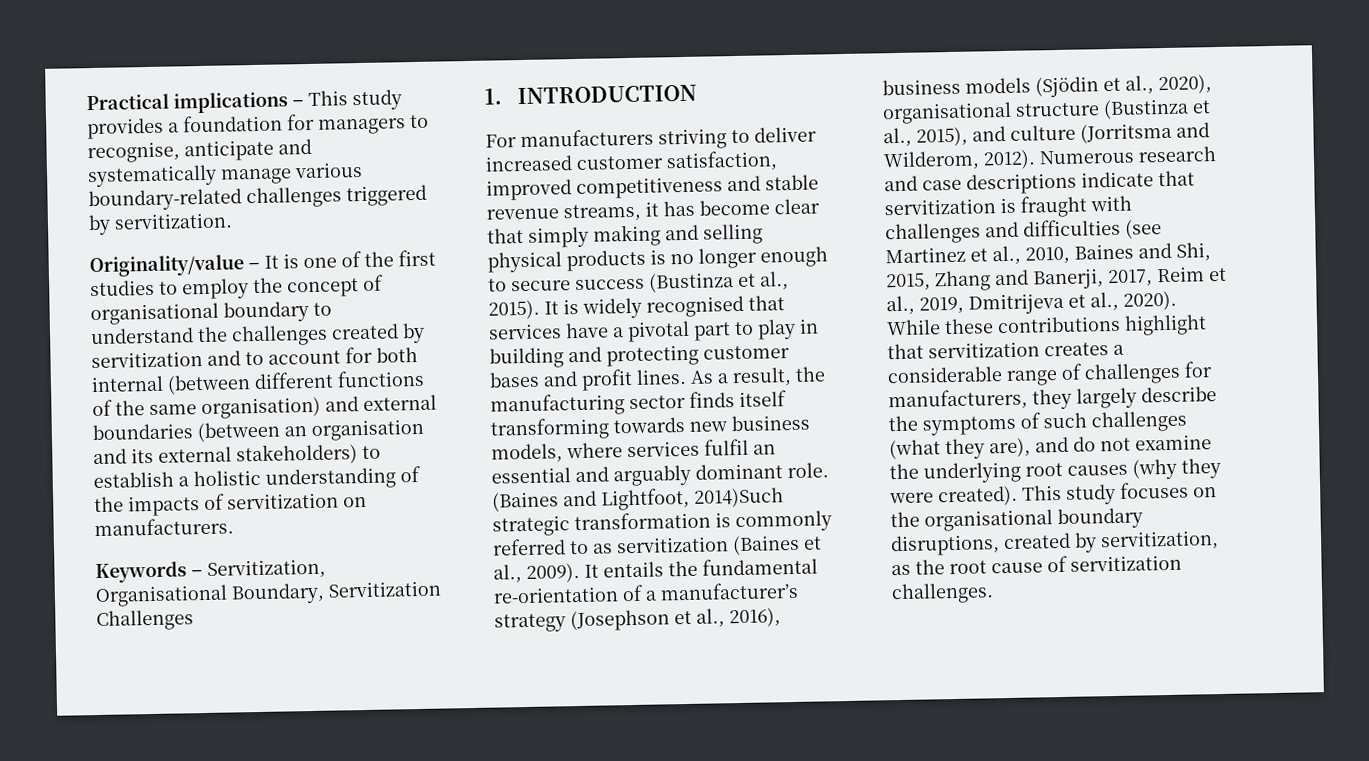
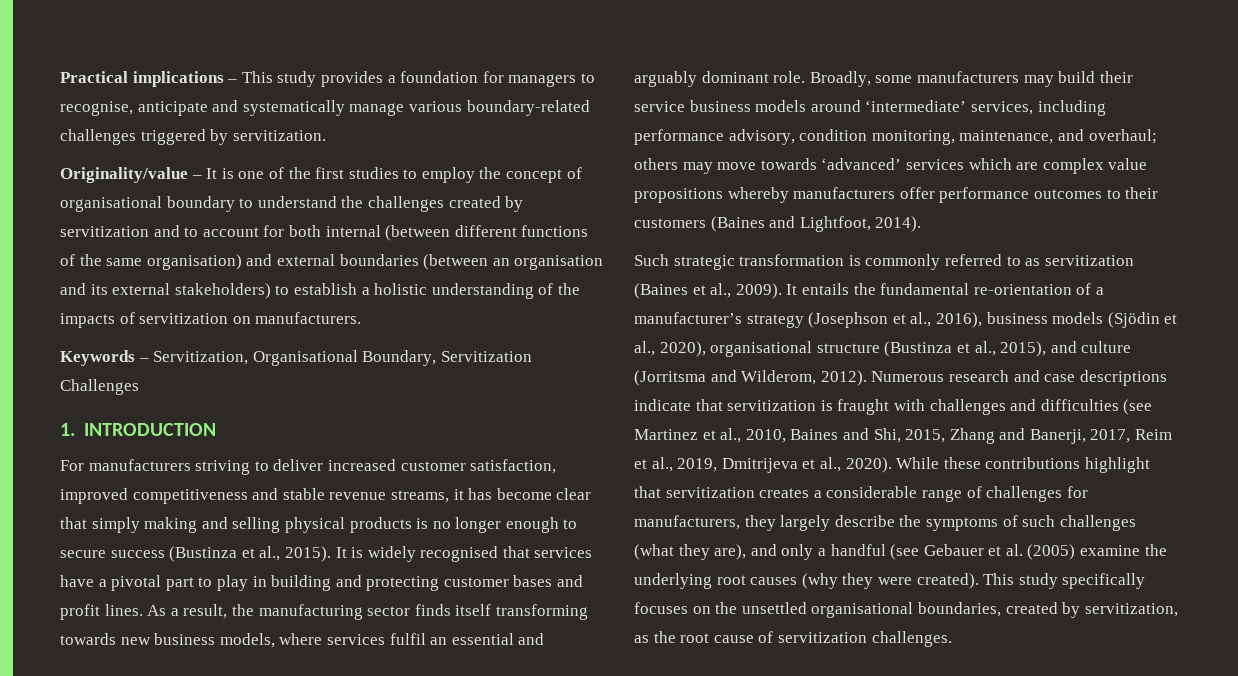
(829, 470) none -> [809,71,1133,87] [634,100,1106,116] [634,129,1157,145] [634,158,1148,174] [634,187,1159,203] [634,218,706,228] Broadly, some manufacturers may build their service business models around ‘intermediate’ services, including performance advisory, condition monitoring, maintenance, and overhaul; others may move towards ‘advanced’ services which are complex value propositions whereby manufacturers offer performance outcomes to their customers
[694,487,784,508] 2014)Such -> [875,216,922,232] [634,254,669,266] 2014). // Such
[1073,436,1131,452] do not -> [781,544,1076,560] only a handful (see Gebauer et al. (2005)
(1116, 494) none -> [1062,573,1146,589] specifically
[924,507,1143,532] [890,534,1000,557] organisational boundary disruptions, -> [741,602,1001,618] unsettled organisational boundaries,

